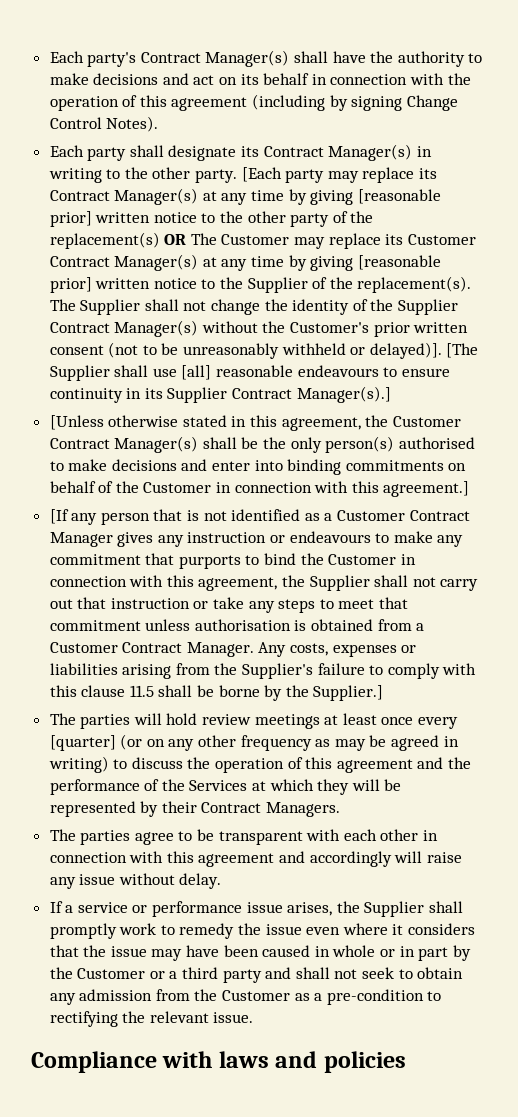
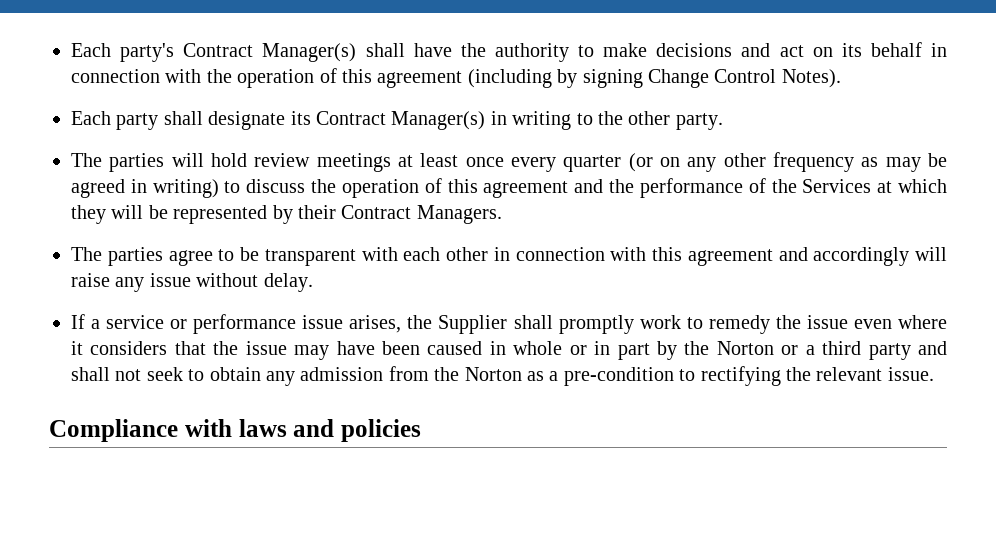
[241,167,438,183] [49,188,441,205] [49,211,374,227] [49,232,476,249] [49,254,441,271] [49,276,472,293] [49,299,459,315] [49,320,469,337] [49,342,479,359] [49,365,450,381] [49,386,391,403] [49,415,461,431] [49,436,475,453] [49,459,467,475] [49,481,470,497] [49,509,470,525] [49,531,464,547] [49,553,416,569] [49,575,479,591] [49,597,409,613] [49,619,425,631] [49,642,417,657] [49,663,477,679] [49,685,384,701] [Each party may replace its Contract Manager(s) at any time by giving [reasonable prior] written notice to the other party of the replacement(s) OR The Customer may replace its Customer Contract Manager(s) at any time by giving [reasonable prior] written notice to the Supplier of the replacement(s). The Supplier shall not change the identity of the Supplier Contract Manager(s) without the Customer's prior written consent (not to be unreasonably withheld or delayed)]. [The Supplier shall use [all] reasonable endeavours to ensure continuity in its Supplier Contract Manager(s).] // [Unless otherwise stated in this agreement, the Customer Contract Manager(s) shall be the only person(s) authorised to make decisions and enter into binding commitments on behalf of the Customer in connection with this agreement.] // [If any person that is not identified as a Customer Contract Manager gives any instruction or endeavours to make any commitment that purports to bind the Customer in connection with this agreement, the Supplier shall not carry out that instruction or take any steps to meet that commitment unless authorisation is obtained from a Customer Contract Manager. Any costs, expenses or liabilities arising from the Supplier's failure to comply with this clause 11.5 shall be borne by the Supplier.] -> (723, 121) none
[49,735,116,751] [quarter] -> [563,155,622,172] quarter
[77,968,146,979] Customer -> [716,341,774,355] Norton
[222,990,291,1001] Customer -> [464,367,522,381] Norton

